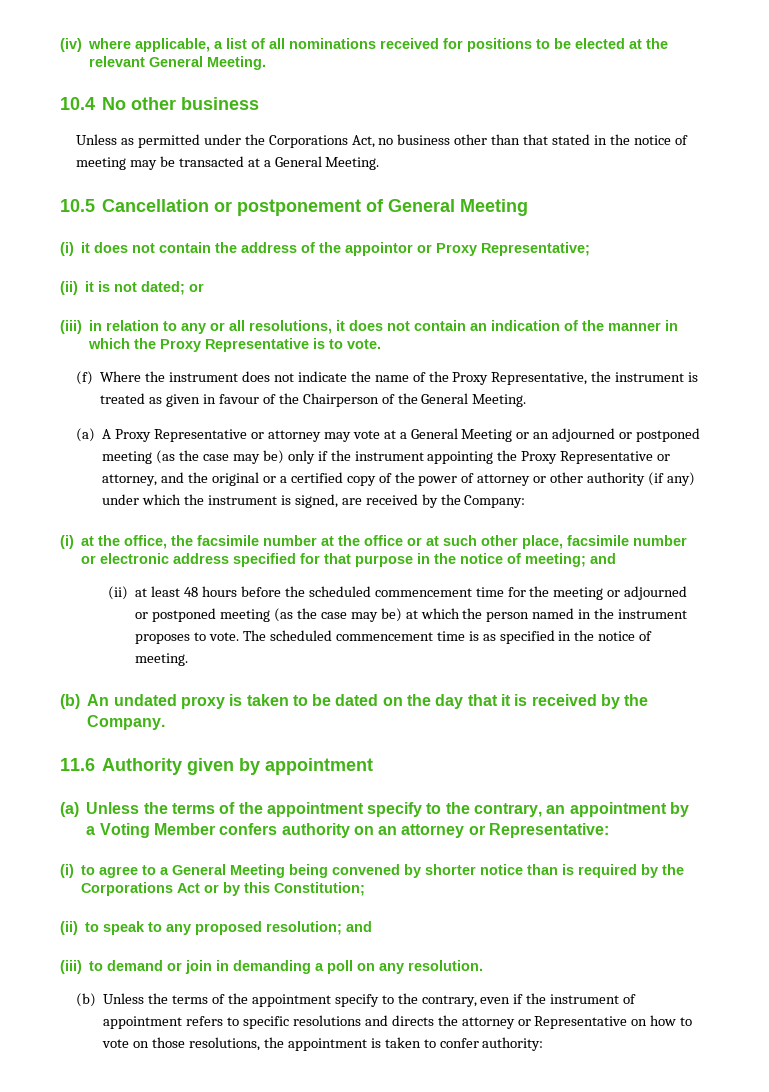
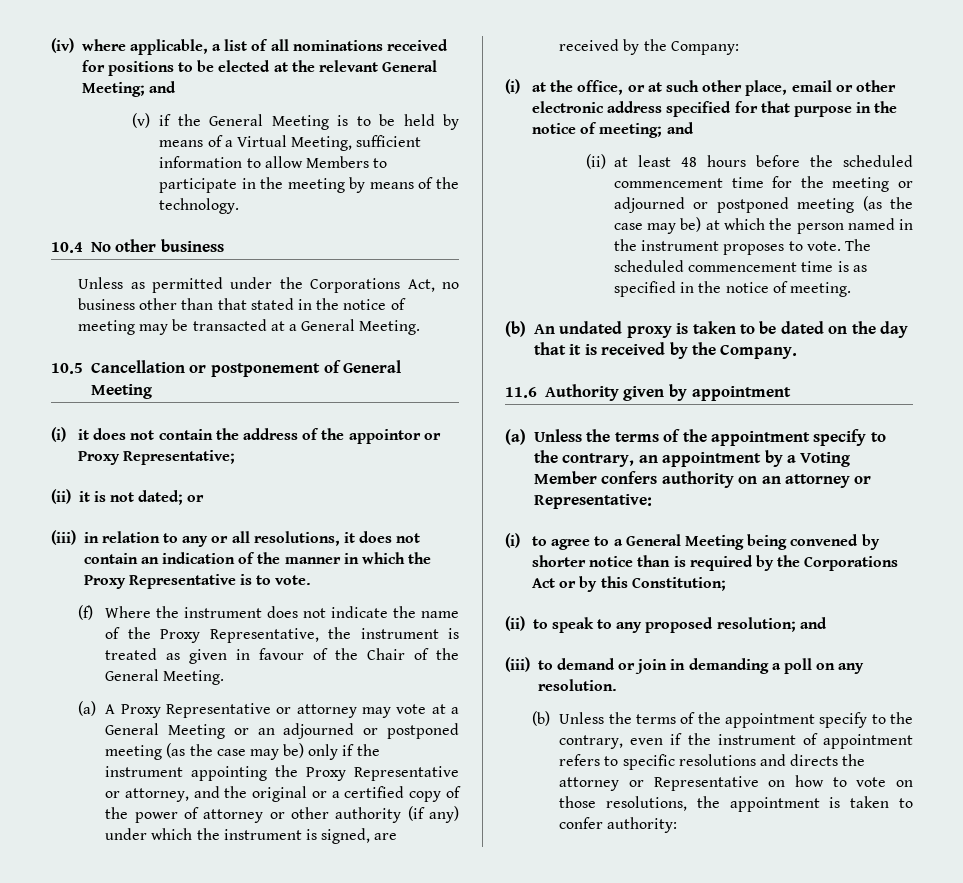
[207,56,267,70] Meeting. -> [81,81,176,97] [132,113,460,130] [159,135,422,151] [159,156,388,168] [159,177,459,193] [159,198,240,214] Meeting; and // (v) if the General Meeting is to be held by means of a Virtual Meeting, sufficient information to allow Members to participate in the meeting by means of the technology.
[302,393,379,407] Chairperson -> [367,648,406,660] Chair
[171,535,404,546] the facsimile number at the office -> (624, 87) none
[567,535,688,546] [81,555,97,564] facsimile number or -> [791,80,896,92] email or other

